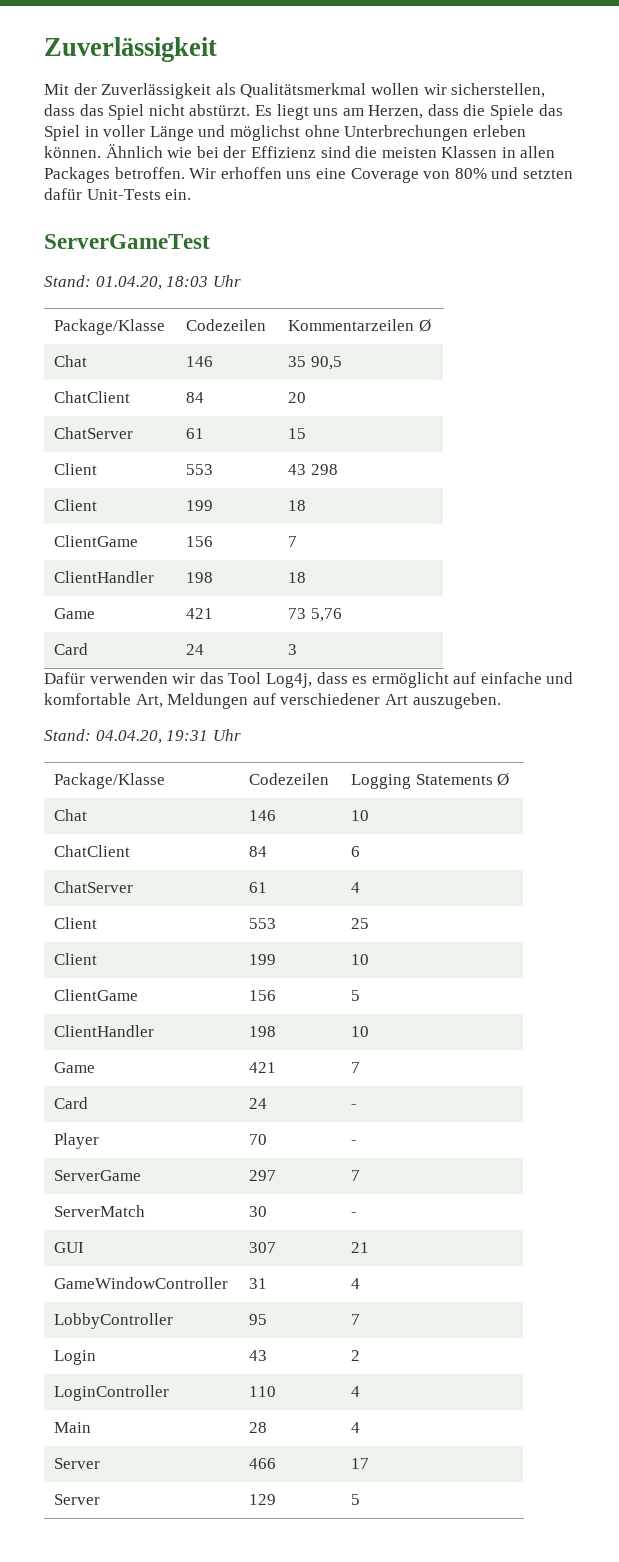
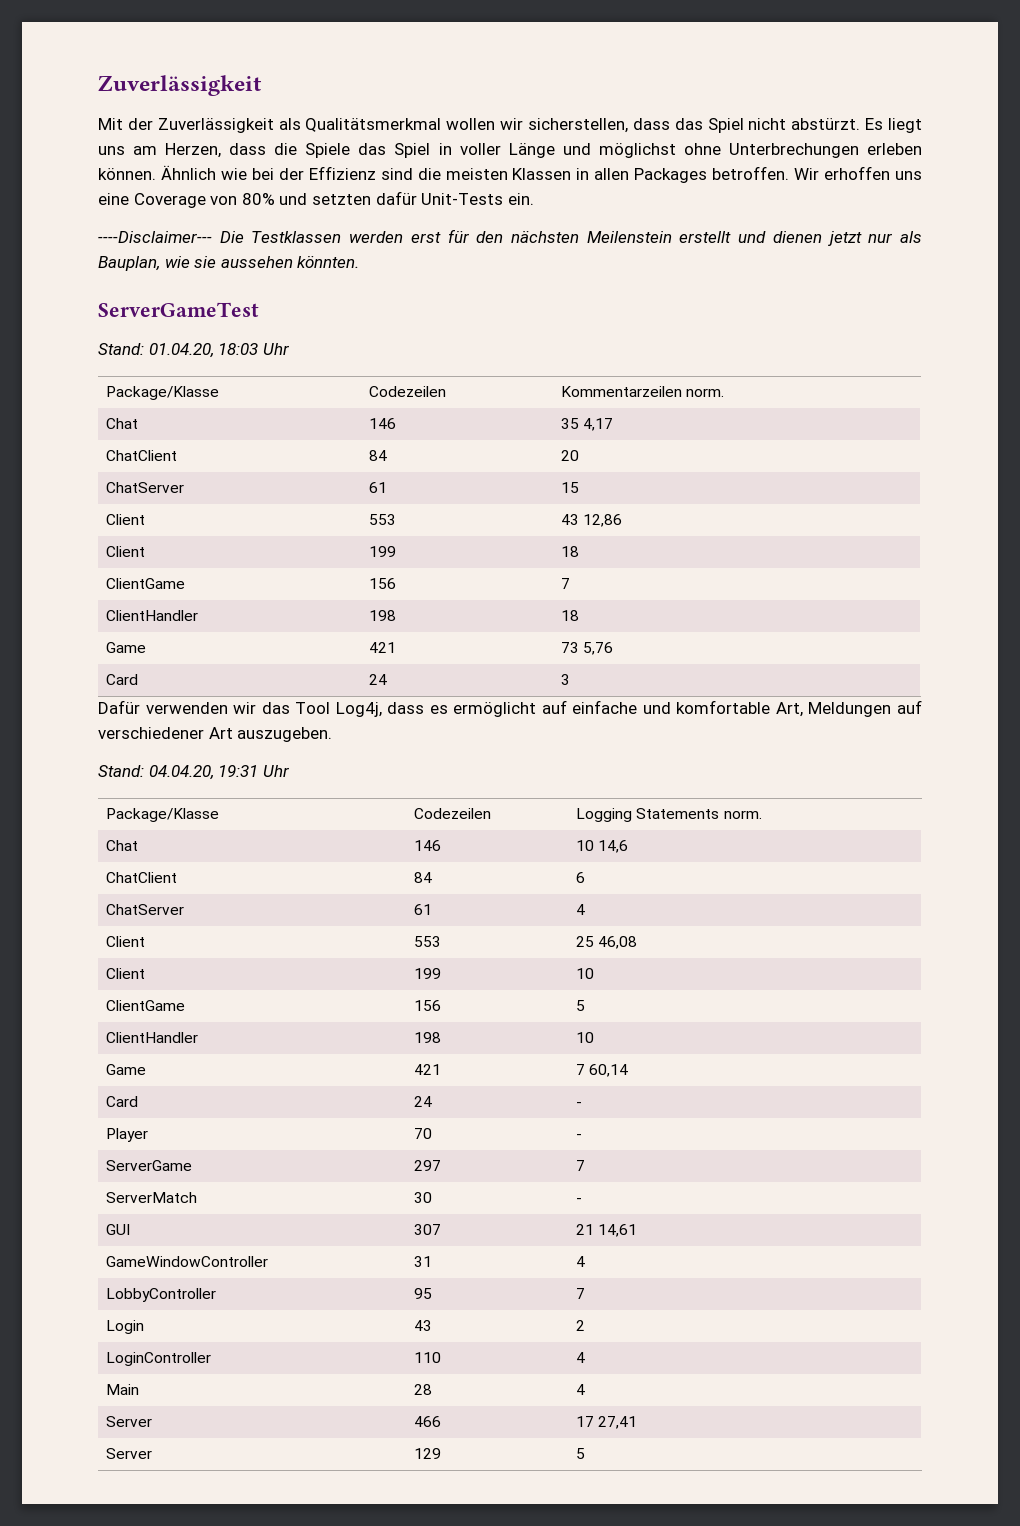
(192, 194) none -> [98,229,922,246] [98,256,360,271] // ----Disclaimer--- Die Testklassen werden erst für den nächsten Meilenstein erstellt und dienen jetzt nur als Bauplan, wie sie aussehen könnten.
[418,319,431,332] Ø -> [686,388,725,397] norm.
[310,356,342,370] 90,5 -> [583,418,614,431] 4,17
[310,464,338,475] 298 -> [583,514,623,527] 12,86
[497,773,510,786] Ø -> [723,810,762,819] norm.
(370, 815) none -> [598,840,629,853] 14,6
(370, 923) none -> [598,936,638,949] 46,08
(361, 1067) none -> [589,1064,629,1077] 60,14
(370, 1247) none -> [598,1224,638,1237] 14,61
(370, 1463) none -> [598,1416,638,1429] 27,41

